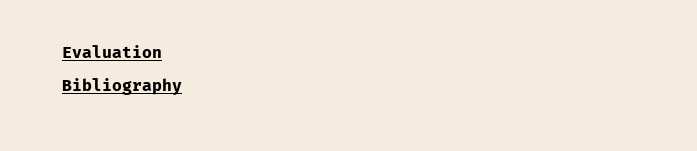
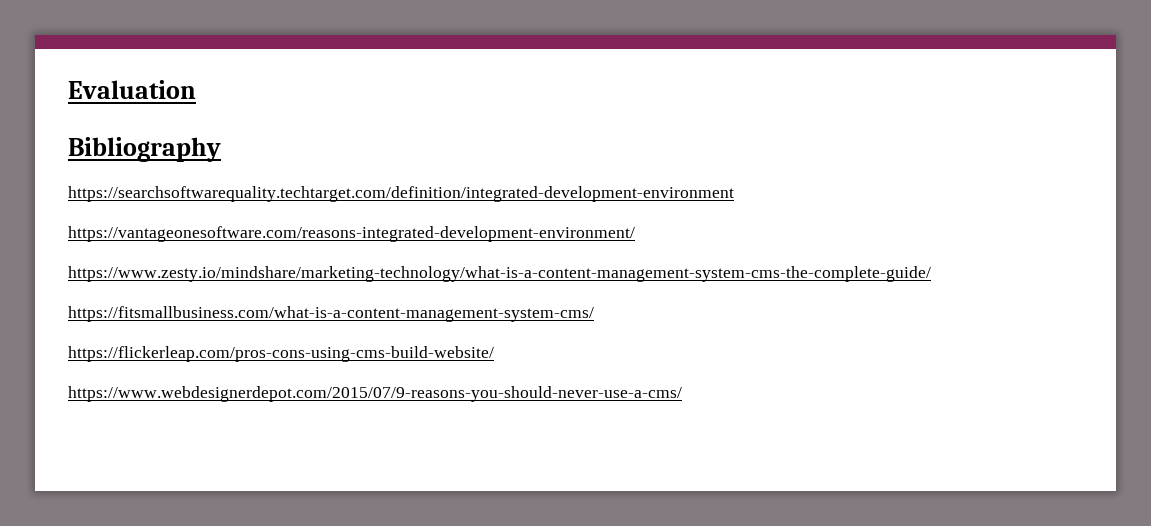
(182, 86) none -> [68,186,734,202] [68,226,635,242] [68,266,931,282] [68,306,594,322] [68,346,494,362] [68,386,682,402] // https://searchsoftwarequality.techtarget.com/definition/integrated-development-environment // https://vantageonesoftware.com/reasons-integrated-development-environment/ // https://www.zesty.io/mindshare/marketing-technology/what-is-a-content-management-system-cms-the-complete-guide/ // https://fitsmallbusiness.com/what-is-a-content-management-system-cms/ // https://flickerleap.com/pros-cons-using-cms-build-website/ // https://www.webdesignerdepot.com/2015/07/9-reasons-you-should-never-use-a-cms/

